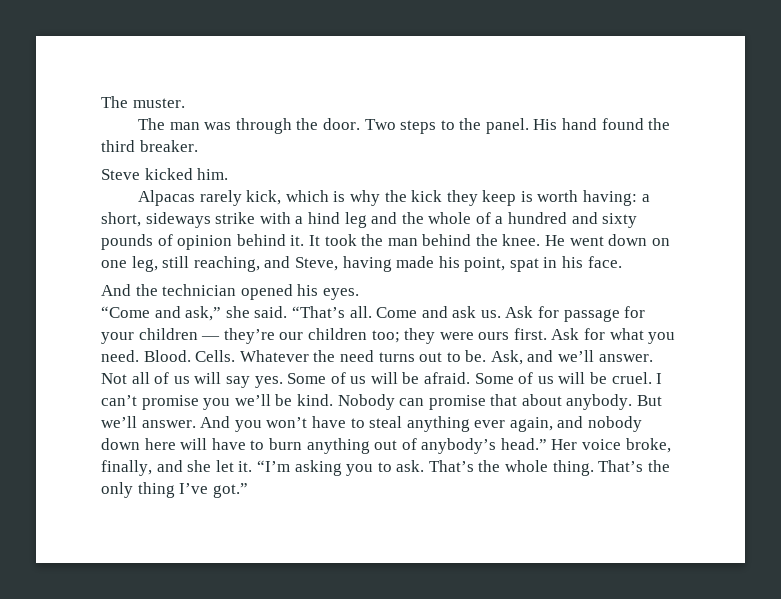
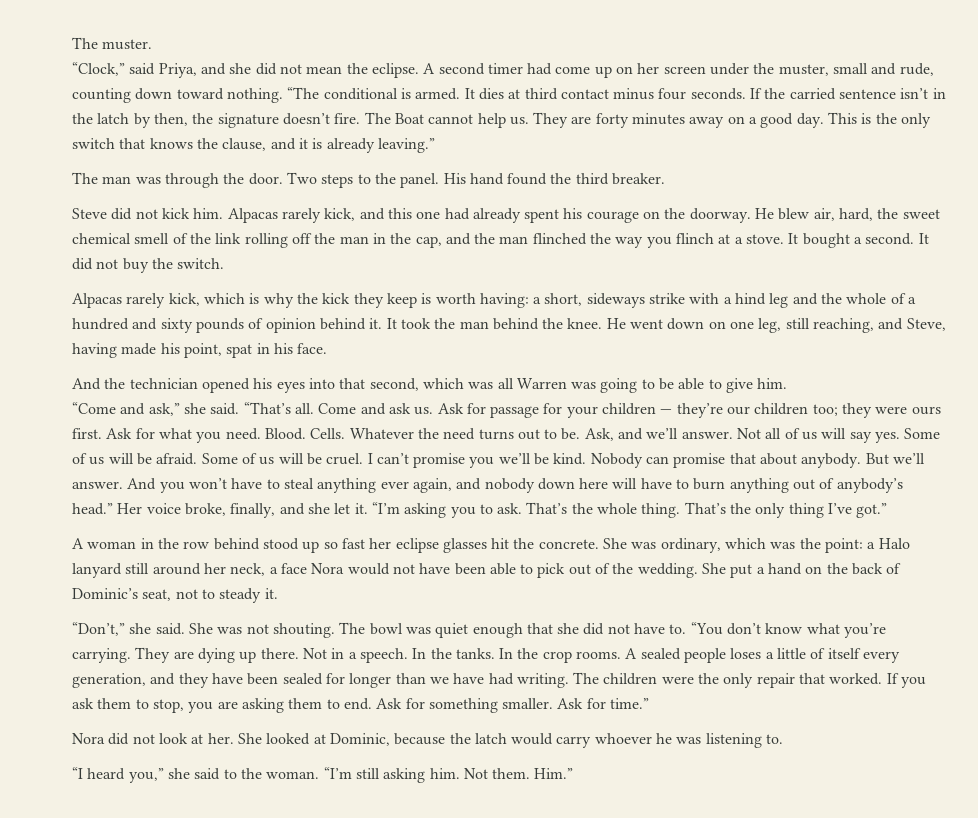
(185, 103) none -> [72,62,934,78] [72,87,946,103] [72,112,932,128] [72,138,435,153] // “Clock,” said Priya, and she did not mean the eclipse. A second timer had come up on her screen under the muster, small and rude, counting down toward nothing. “The conditional is armed. It dies at third contact minus four seconds. If the carried sentence isn’t in the latch by then, the signature doesn’t fire. The Boat cannot help us. They are forty minutes away on a good day. This is the only switch that knows the clause, and it is already leaving.”
[144,168,229,180] kicked him. -> [111,208,940,223] [72,233,929,248] [72,258,225,273] did not kick him. Alpacas rarely kick, and this one had already spent his courage on the doorway. He blew air, hard, the sweet chemical smell of the link rolling off the man in the cap, and the man flinched the way you flinch at a stove. It bought a second. It did not buy the switch.
[322,288,359,300] eyes. -> [276,378,788,393] eyes into that second, which was all Warren was going to be able to give him.
(248, 490) none -> [72,538,910,553] [72,563,902,578] [72,588,278,603] [72,622,887,638] [72,647,901,663] [72,672,927,688] [72,698,650,713] [72,733,784,748] [72,767,574,783] // A woman in the row behind stood up so fast her eclipse glasses hit the concrete. She was ordinary, which was the point: a Halo lanyard still around her neck, a face Nora would not have been able to pick out of the wedding. She put a hand on the back of Dominic’s seat, not to steady it. // “Don’t,” she said. She was not shouting. The bowl was quiet enough that she did not have to. “You don’t know what you’re carrying. They are dying up there. Not in a speech. In the tanks. In the crop rooms. A sealed people loses a little of itself every generation, and they have been sealed for longer than we have had writing. The children were the only repair that worked. If you ask them to stop, you are asking them to end. Ask for something smaller. Ask for time.” // Nora did not look at her. She looked at Dominic, because the latch would carry whoever he was listening to. // “I heard you,” she said to the woman. “I’m still asking him. Not them. Him.”

